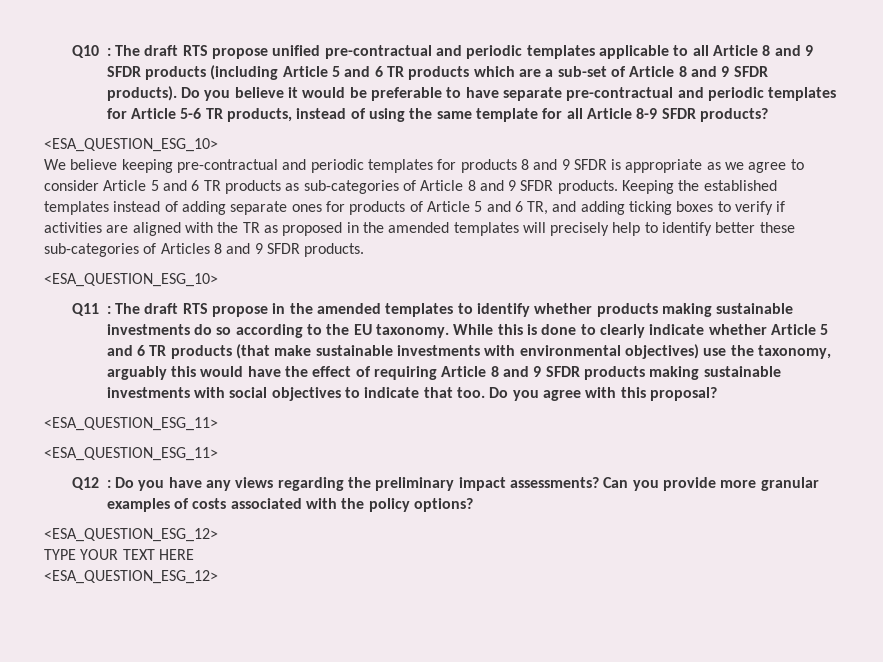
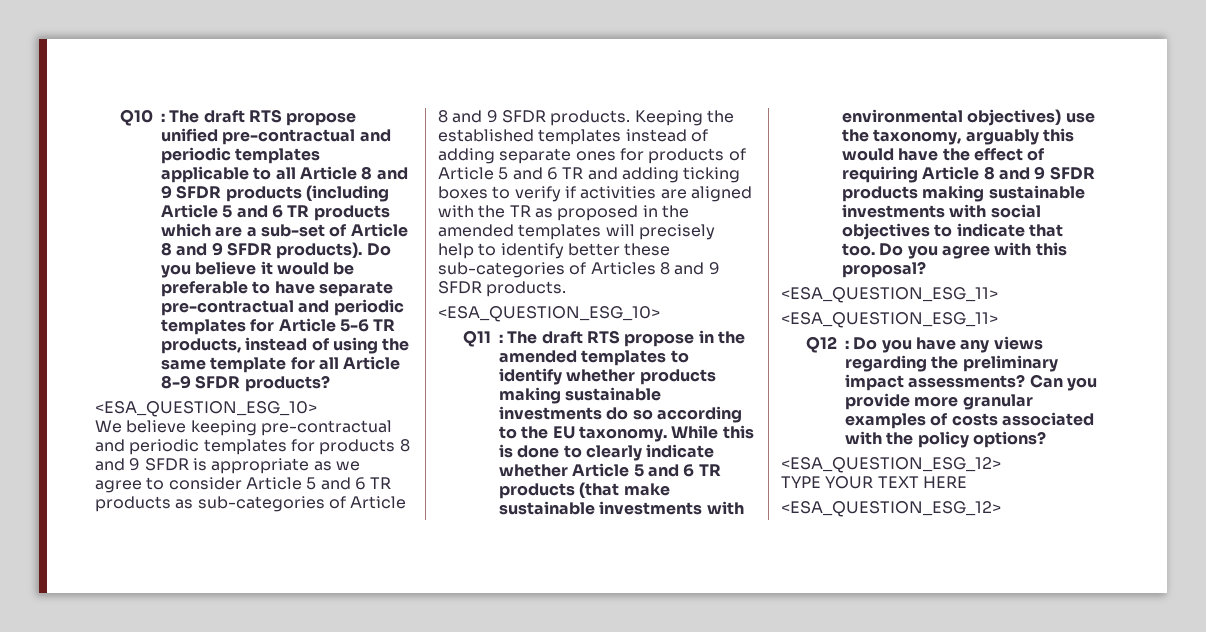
[527,201,549,215] TR, -> [562,167,584,179] TR

